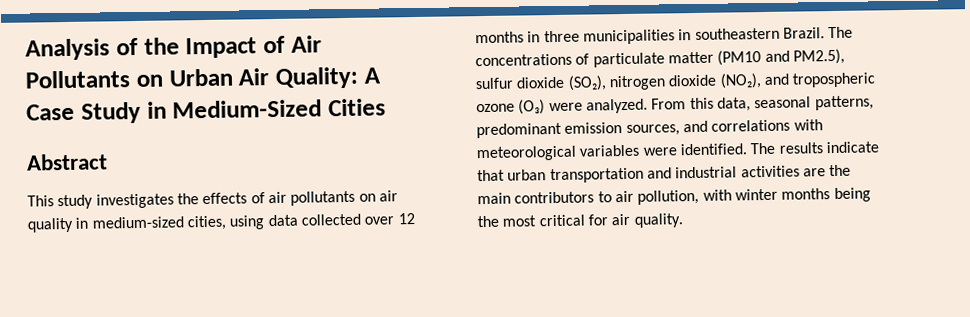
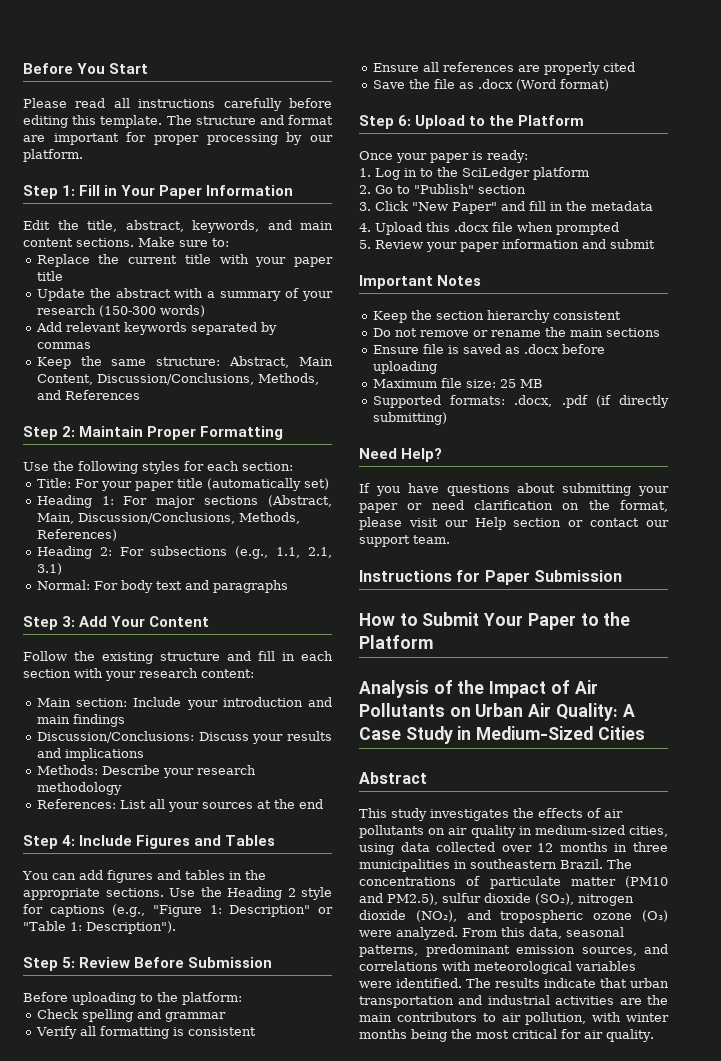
(25, 49) none -> [23,63,149,74] [23,98,332,111] [23,115,333,128] [23,132,333,145] [23,149,83,162] [23,185,294,199] [23,220,333,233] [23,237,229,247] [36,254,333,267] [36,271,63,281] [36,288,333,301] [36,305,205,317] [35,322,277,335] [36,342,91,349] [36,356,333,369] [36,373,319,385] [36,390,140,400] [23,426,284,440] [23,461,293,474] [36,478,329,491] [36,495,332,508] [36,512,300,524] [36,529,117,541] [36,546,332,559] [36,563,62,575] [36,580,288,593] [23,616,210,630] [23,651,333,664] [23,668,254,681] [36,697,332,710] [36,714,125,727] [36,731,332,744] [36,748,144,761] [36,765,256,778] [36,782,122,795] [36,799,323,812] [23,835,276,849] [22,870,266,883] [23,887,332,900] [23,904,333,917] [23,921,176,934] [23,957,273,971] [23,992,242,1005] [36,1009,226,1022] [35,1026,256,1039] [372,62,635,75] [372,79,609,91] [359,115,585,129] [359,150,528,163] [359,167,589,180] [359,184,526,194] [359,201,653,214] [359,222,619,235] [359,239,655,252] [359,275,482,289] [372,310,621,323] [372,327,660,337] [372,344,605,354] [372,361,437,374] [372,378,543,388] [372,395,669,408] [372,412,447,425] [359,448,443,462] [359,483,669,496] [359,500,668,513] [359,517,669,530] [359,535,450,547] [359,570,622,585] [359,612,631,630] [359,635,433,649] Before You Start // Please read all instructions carefully before editing this template. The structure and format are important for proper processing by our platform. // Step 1: Fill in Your Paper Information // Edit the title, abstract, keywords, and main content sections. Make sure to: // Replace the current title with your paper title // Update the abstract with a summary of your research (150-300 words) // Add relevant keywords separated by commas // Keep the same structure: Abstract, Main Content, Discussion/Conclusions, Methods, and References // Step 2: Maintain Proper Formatting // Use the following styles for each section: // Title: For your paper title (automatically set) // Heading 1: For major sections (Abstract, Main, Discussion/Conclusions, Methods, References) // Heading 2: For subsections (e.g., 1.1, 2.1, 3.1) // Normal: For body text and paragraphs // Step 3: Add Your Content // Follow the existing structure and fill in each section with your research content: // Main section: Include your introduction and main findings // Discussion/Conclusions: Discuss your results and implications // Methods: Describe your research methodology // References: List all your sources at the end // Step 4: Include Figures and Tables // You can add figures and tables in the appropriate sections. Use the Heading 2 style for captions (e.g., "Figure 1: Description" or "Table 1: Description"). // Step 5: Review Before Submission // Before uploading to the platform: // Check spelling and grammar // Verify all formatting is consistent // Ensure all references are properly cited // Save the file as .docx (Word format) // Step 6: Upload to the Platform // Once your paper is ready: // 1. Log in to the SciLedger platform // 2. Go to "Publish" section // 3. Click "New Paper" and fill in the metadata // 4. Upload this .docx file when prompted // 5. Review your paper information and submit // Important Notes // Keep the section hierarchy consistent // Do not remove or rename the main sections // Ensure file is saved as .docx before uploading // Maximum file size: 25 MB // Supported formats: .docx, .pdf (if directly submitting) // Need Help? // If you have questions about submitting your paper or need clarification on the format, please visit our Help section or contact our support team. // Instructions for Paper Submission // How to Submit Your Paper to the Platform //

